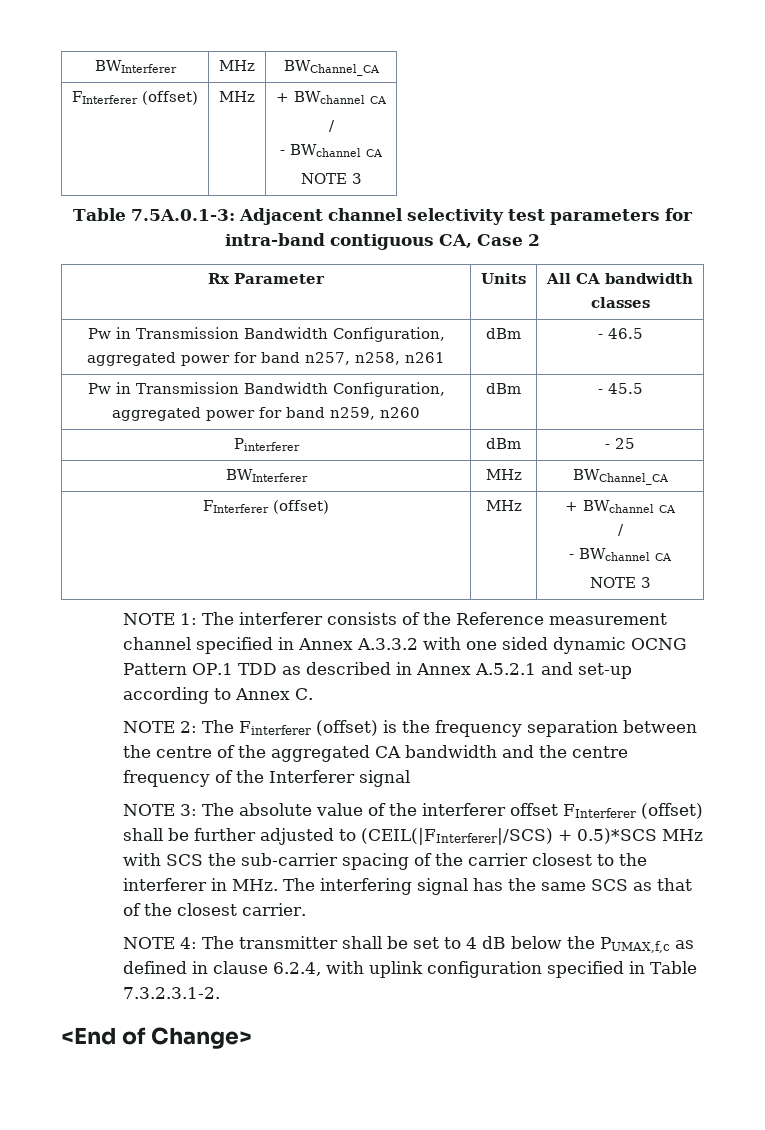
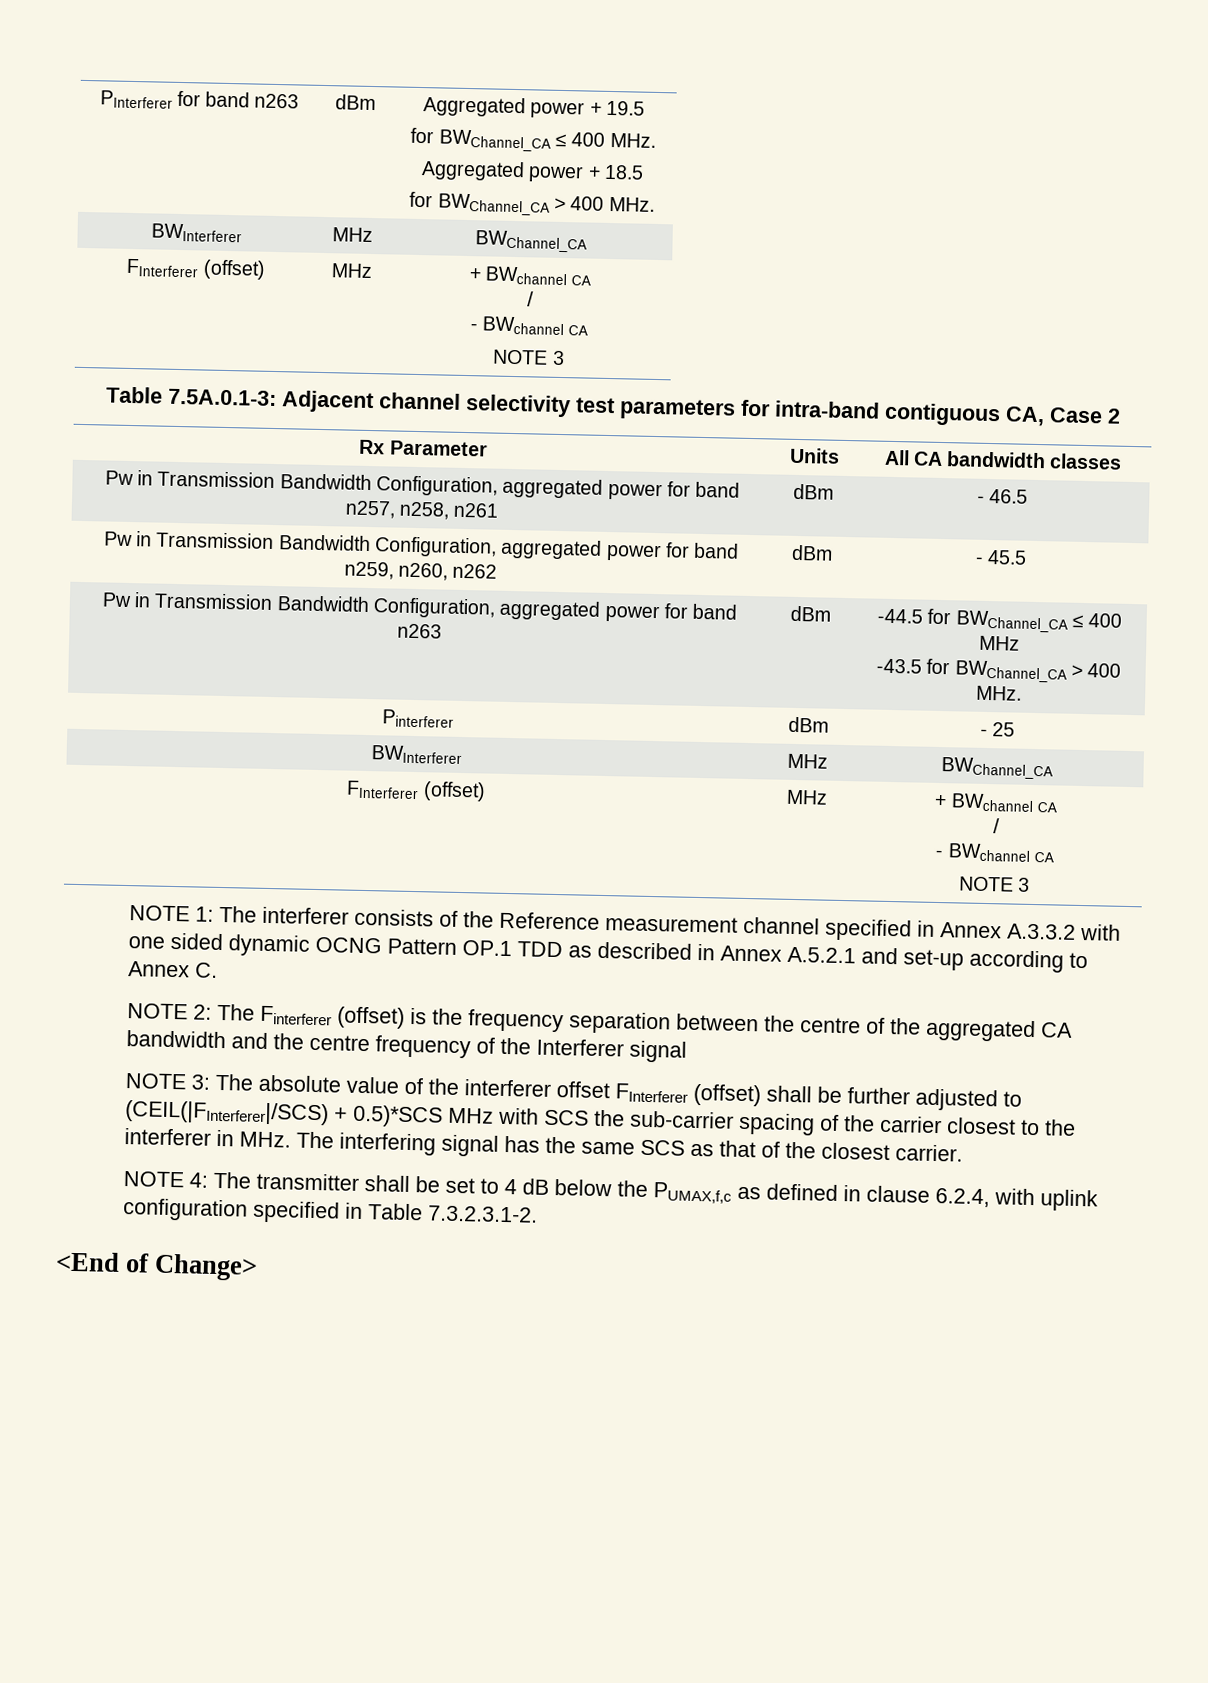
(94, 66) none -> [99,90,300,109] [334,94,376,111] [423,96,645,119] [410,127,656,152] [421,160,644,183] [409,191,655,216] PInterferer for band n263 | dBm | Aggregated power + 19.5 // for BWChannel_CA ≤ 400 MHz. // Aggregated power + 18.5 // for BWChannel_CA > 400 MHz. //
[380,407,420,418] n260 -> [398,562,498,581] n260, n262
(643, 388) none -> [101,592,738,623] [397,623,442,639] [790,605,831,622] [876,608,1123,633] [979,635,1020,651] [875,658,1122,683] [975,685,1022,701] // Pw in Transmission Bandwidth Configuration, aggregated power for band n263 | dBm | -44.5 for BWChannel_CA ≤ 400 MHz // -43.5 for BWChannel_CA > 400 MHz.

